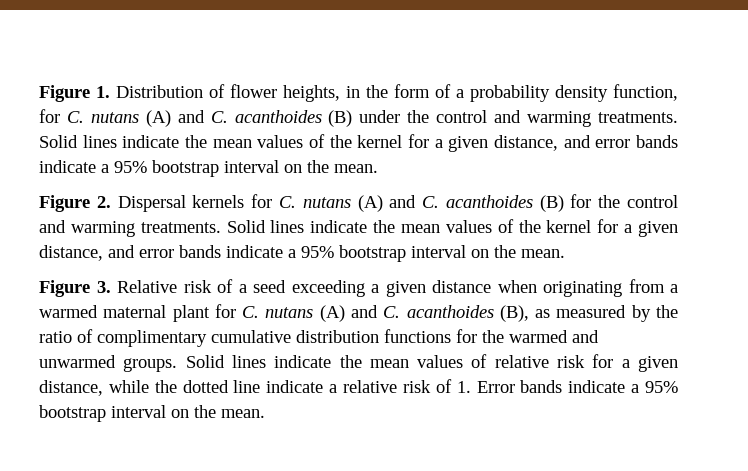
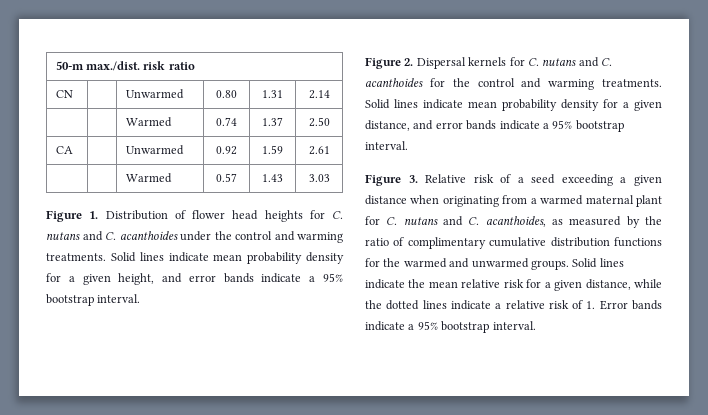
(39, 93) none -> [55,61,195,71] [55,90,73,98] [125,89,184,99] [216,90,237,98] [262,90,283,98] [308,90,330,99] [125,117,172,127] [216,117,237,126] [262,117,283,126] [308,117,330,127] [55,146,73,154] [125,145,184,155] [216,146,237,155] [262,145,283,154] [308,146,330,155] [125,173,172,183] [216,173,237,182] [262,174,283,182] [308,174,330,182] 50-m max./dist. risk ratio // CN | | Unwarmed | 0.80 | 1.31 | 2.14 // | | Warmed | 0.74 | 1.37 | 2.50 // CA | | Unwarmed | 0.92 | 1.59 | 2.61 // | | Warmed | 0.57 | 1.43 | 3.03 //
[283,84,678,102] [39,109,353,127] heights, in the form of a probability density function, for C. nutans (A) and C. acanthoides (B) -> [232,210,343,222] [46,231,178,241] head heights for C. nutans and C. acanthoides
[184,134,403,148] the mean values of the kernel -> [213,252,344,264] [46,273,343,285] [46,294,141,306] [365,57,612,69] [365,78,662,90] [365,99,599,111] mean probability density for a given height, and error bands indicate a 95% bootstrap interval. // Figure 2. Dispersal kernels for C. nutans and C. acanthoides for the control and warming treatments. Solid lines indicate mean probability density
[224,160,378,173] [39,194,679,212] [39,219,678,237] [39,245,565,262] interval on the mean. // Figure 2. Dispersal kernels for C. nutans (A) and C. acanthoides (B) for the control and warming treatments. Solid lines indicate the mean values of the kernel for a given distance, and error bands indicate a 95% bootstrap interval on the mean. -> [365,141,408,150] interval.
[319,305,529,322] (A) and C. acanthoides (B), -> [443,216,546,227] and C. acanthoides,
[417,354,488,368] values of -> (458, 284) none
[233,380,261,393] line -> [422,300,447,309] lines
[111,405,265,418] interval on the mean. -> [492,321,536,330] interval.

